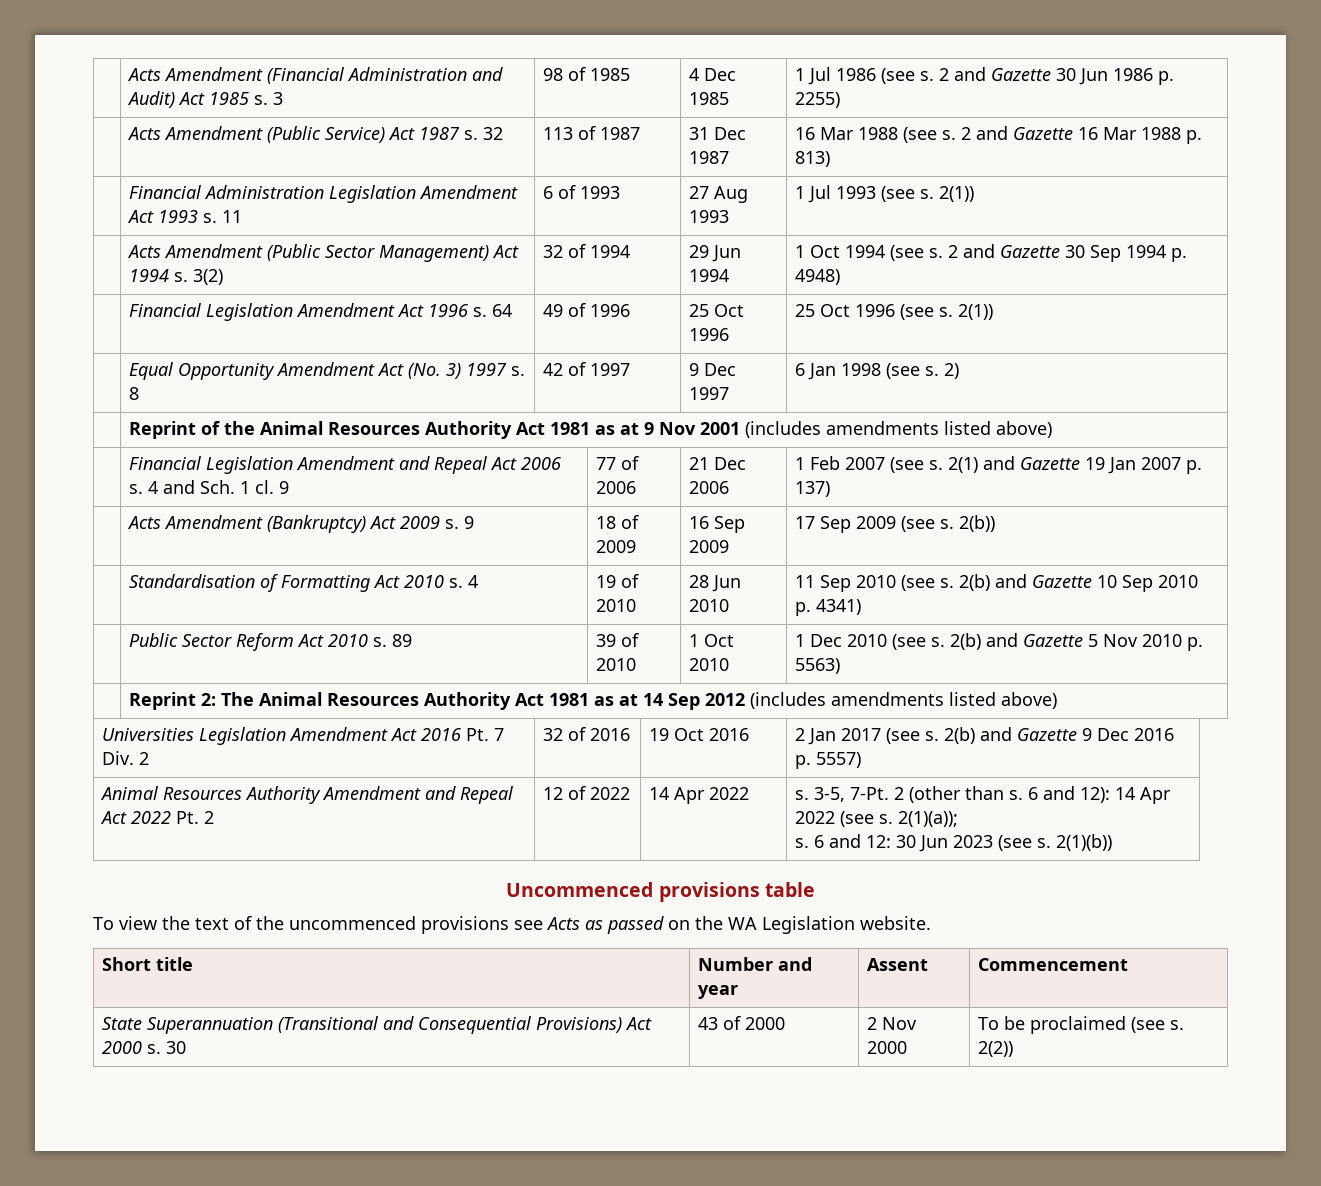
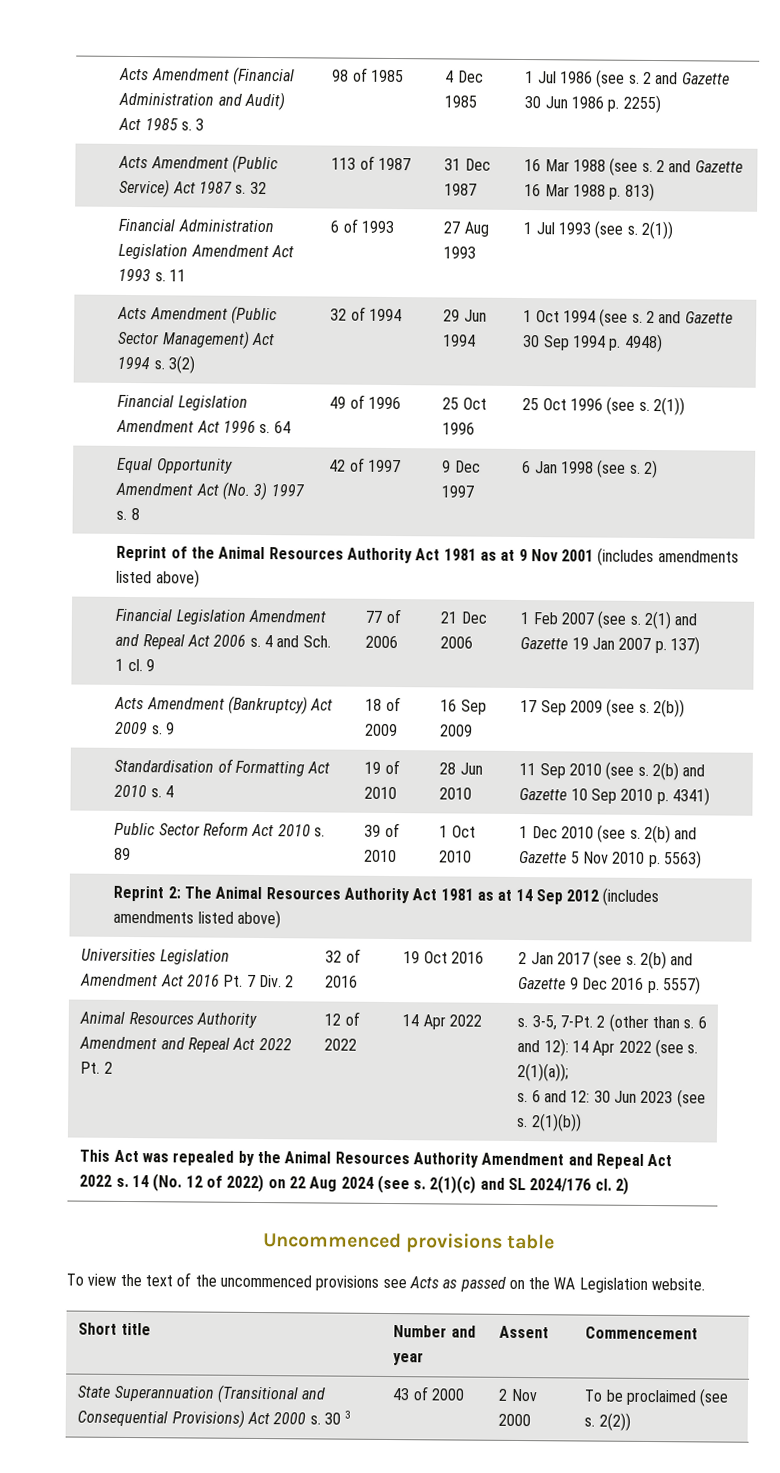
(1113, 842) none -> [79,1149,673,1169] [79,1173,630,1195] // This Act was repealed by the Animal Resources Authority Amendment and Repeal Act 2022 s. 14 (No. 12 of 2022) on 22 Aug 2024 (see s. 2(1)(c) and SL 2024/176 cl. 2)
(187, 1047) none -> [344,1410,351,1419] 3

